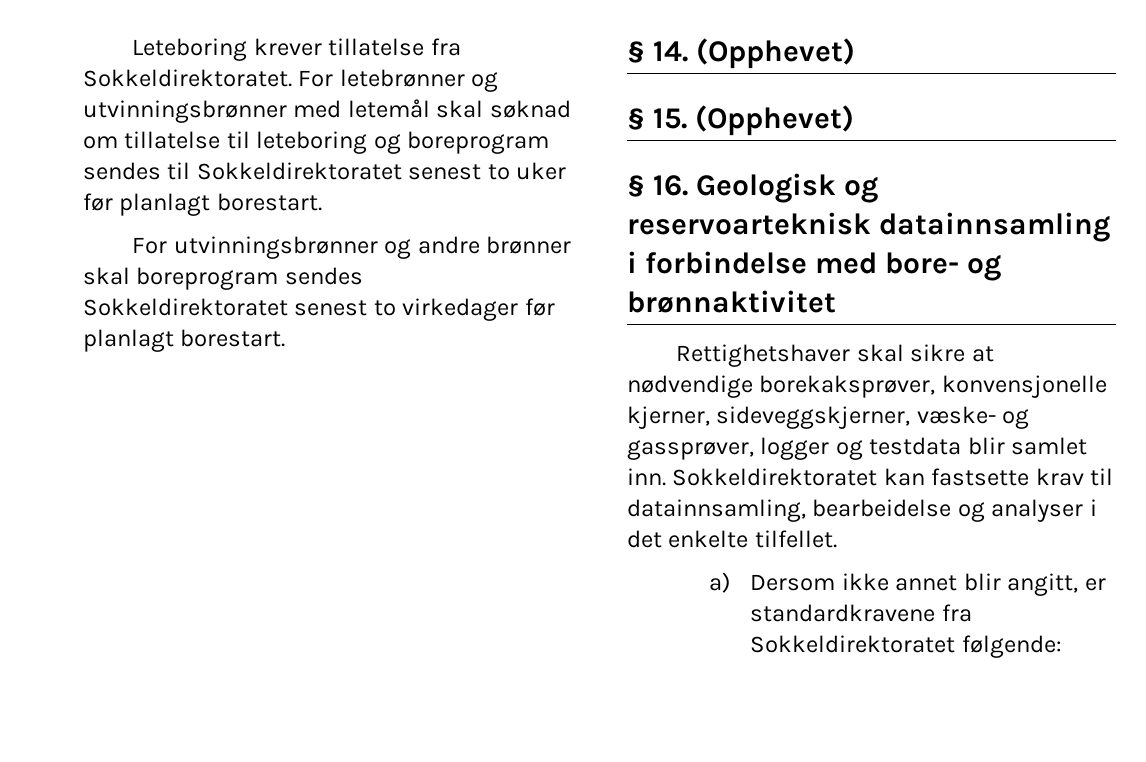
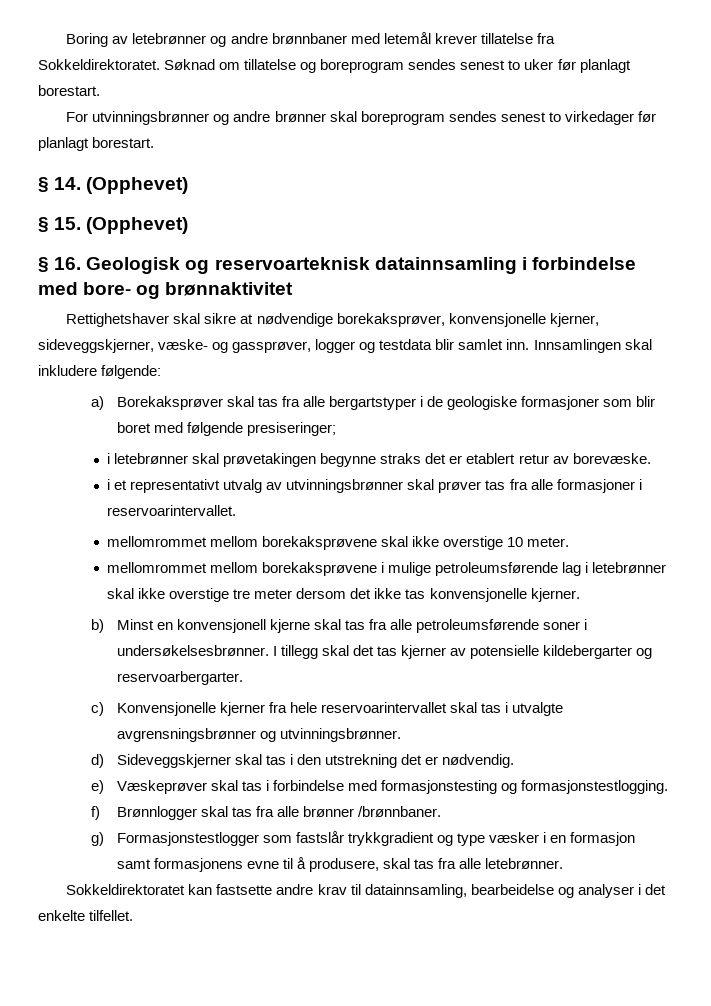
[132,38,461,61] [83,69,499,92] [83,99,571,123] [83,131,368,154] Leteboring krever tillatelse fra Sokkeldirektoratet. For letebrønner og utvinningsbrønner med letemål skal søknad om tillatelse til leteboring -> [66,32,555,47] [38,59,297,70] Boring av letebrønner og andre brønnbaner med letemål krever tillatelse fra Sokkeldirektoratet. Søknad om tillatelse
[167,162,402,180] til Sokkeldirektoratet -> (457, 64) none
[83,298,288,316] Sokkeldirektoratet -> (497, 116) none
(666, 477) none -> [533,339,652,353] [38,365,162,379] [90,396,656,410] [116,422,337,436] [107,453,651,467] [107,479,642,493] [107,505,237,516] [107,536,570,550] [107,562,667,576] [107,588,580,602] [90,619,588,633] [116,645,653,659] [116,671,243,685] [90,702,564,716] [116,728,401,742] [90,754,515,768] [90,780,669,794] [90,806,442,820] [90,831,636,846] [116,857,564,872] Innsamlingen skal inkludere følgende: // a) Borekaksprøver skal tas fra alle bergartstyper i de geologiske formasjoner som blir boret med følgende presiseringer; // i letebrønner skal prøvetakingen begynne straks det er etablert retur av borevæske. // i et representativt utvalg av utvinningsbrønner skal prøver tas fra alle formasjoner i reservoarintervallet. // mellomrommet mellom borekaksprøvene skal ikke overstige 10 meter. // mellomrommet mellom borekaksprøvene i mulige petroleumsførende lag i letebrønner skal ikke overstige tre meter dersom det ikke tas konvensjonelle kjerner. // b) Minst en konvensjonell kjerne skal tas fra alle petroleumsførende soner i undersøkelsesbrønner. I tillegg skal det tas kjerner av potensielle kildebergarter og reservoarbergarter. // c) Konvensjonelle kjerner fra hele reservoarintervallet skal tas i utvalgte avgrensningsbrønner og utvinningsbrønner. // d) Sideveggskjerner skal tas i den utstrekning det er nødvendig. // e) Væskeprøver skal tas i forbindelse med formasjonstesting og formasjonstestlogging. // f) Brønnlogger skal tas fra alle brønner /brønnbaner. // g) Formasjonstestlogger som fastslår trykkgradient og type væsker i en formasjon samt formasjonens evne til å produsere, skal tas fra alle letebrønner. //
(1030, 477) none -> [276,884,314,895] andre
[709,572,1106,596] [750,604,972,622] [750,635,1062,658] // a) Dersom ikke annet blir angitt, er standardkravene fra Sokkeldirektoratet følgende: -> (134, 915) none

